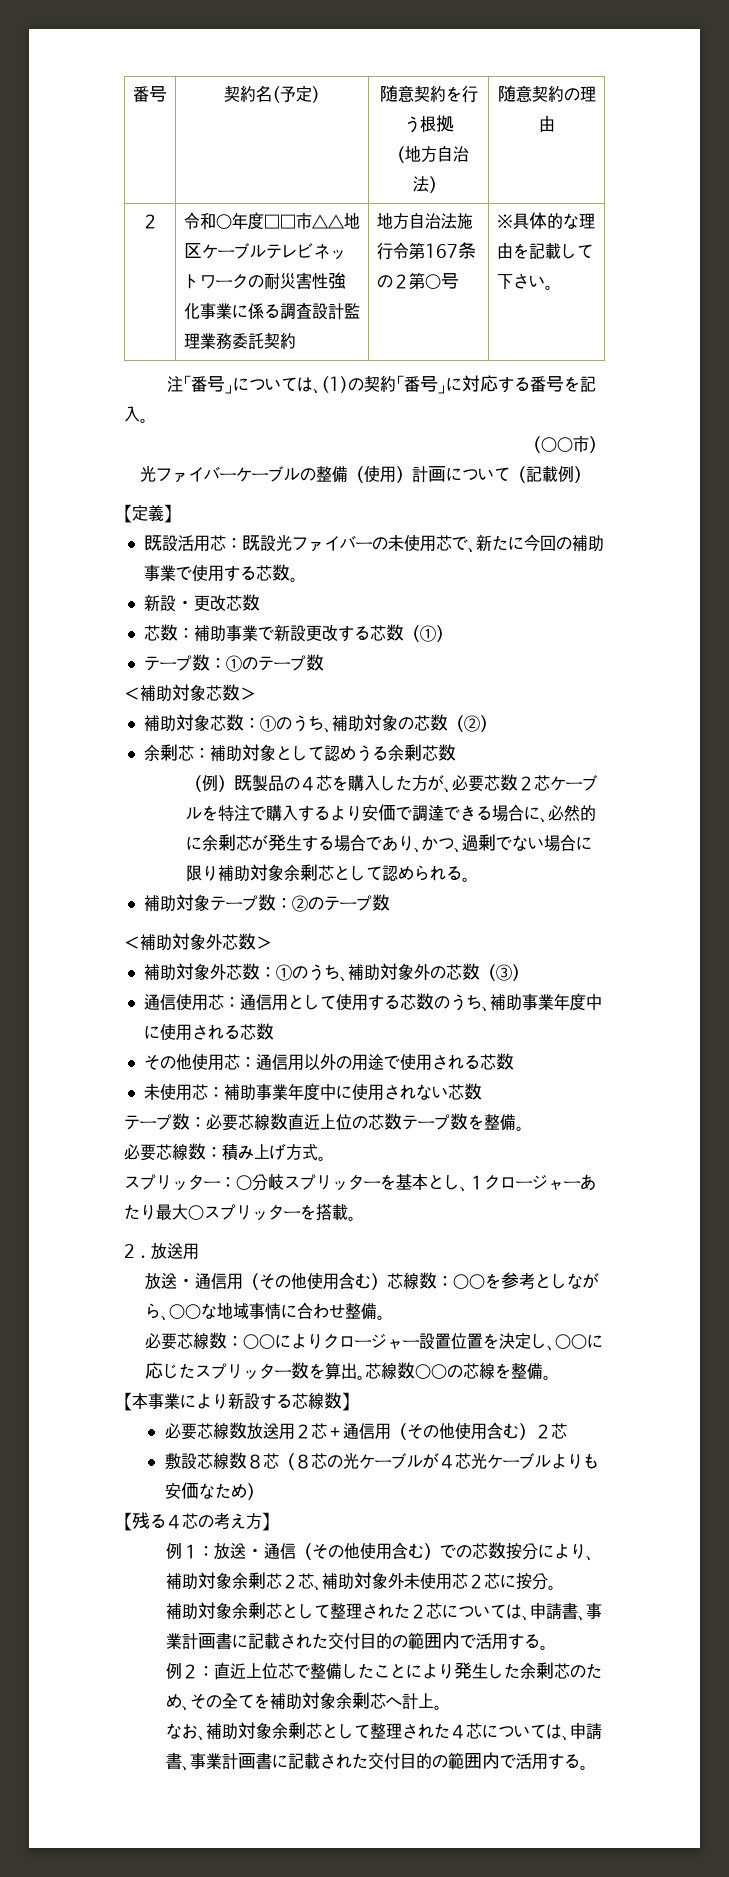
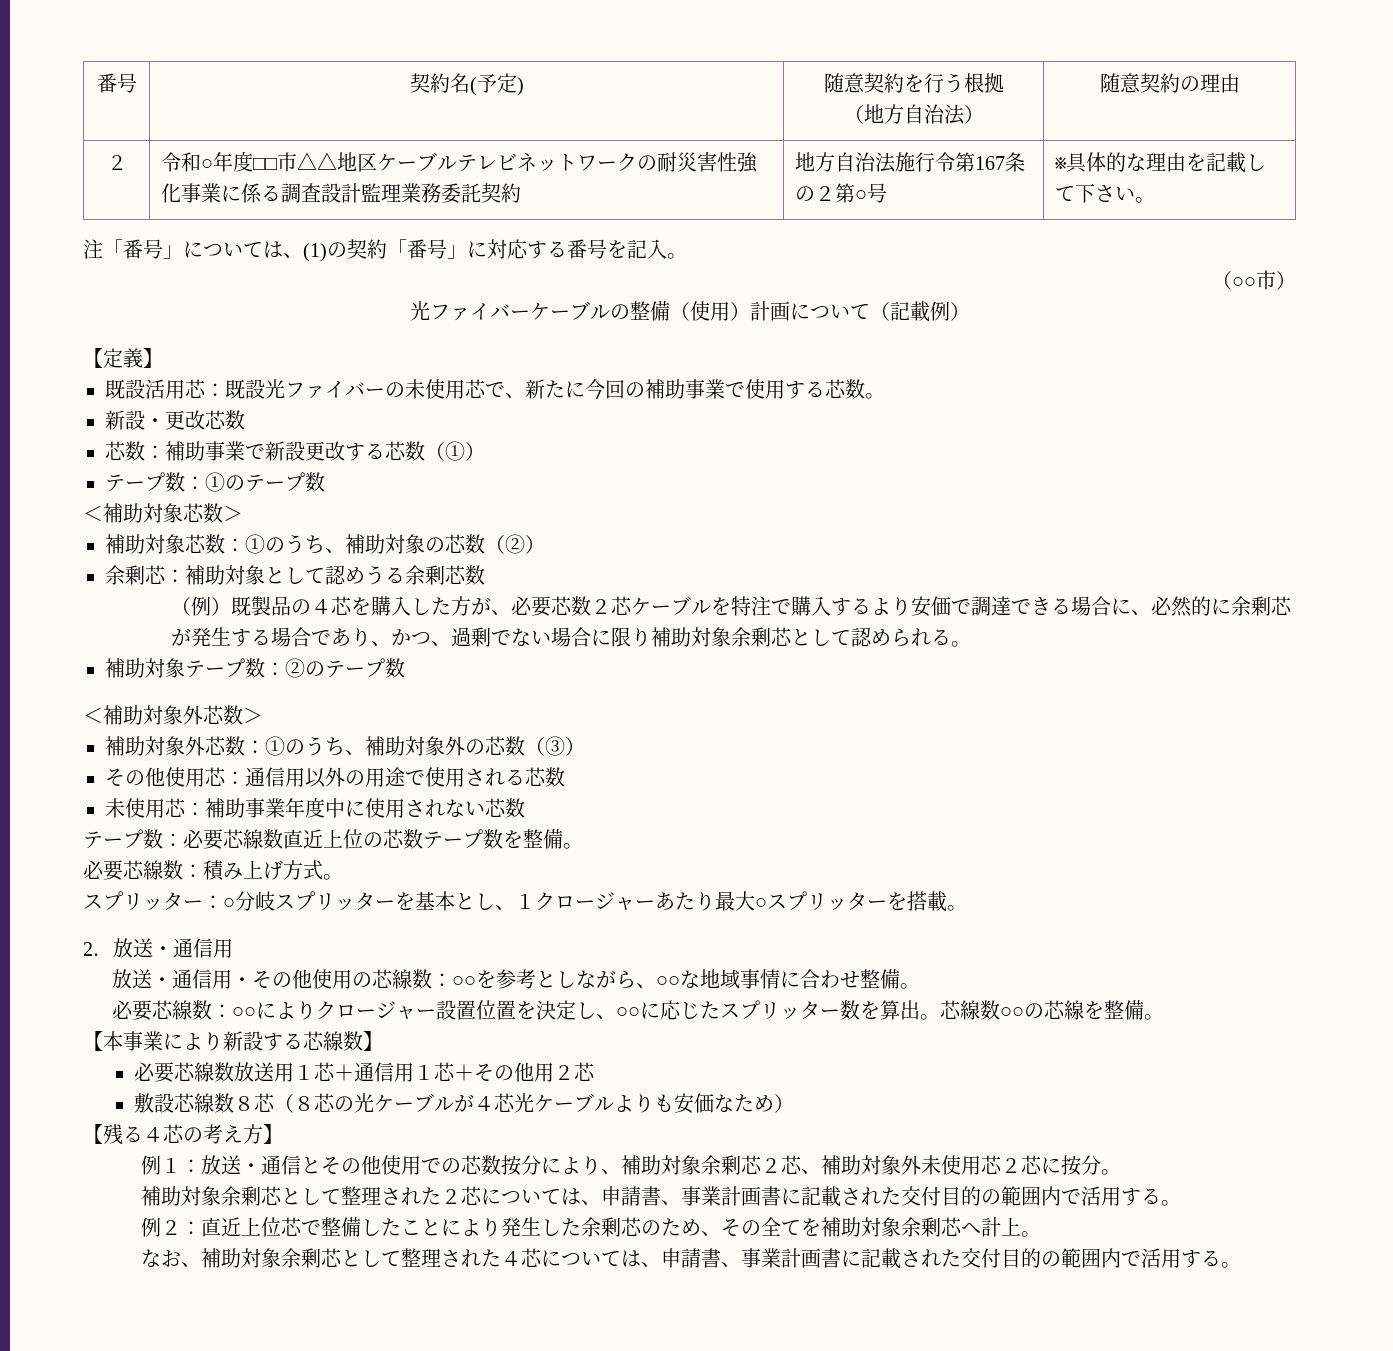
[143,993,602,1012] [143,1023,274,1041] // 通信使用芯：通信用として使用する芯数のうち、補助事業年度中に使用される芯数 -> (585, 746) none
(183, 1250) none -> [153,938,213,958] ・通信
[242,1272,387,1290] （その他使用含む） -> [232,969,373,989] ・その他使用の
[294,1424,311,1439] ２ -> [294,1065,315,1080] １
[390,1422,535,1440] （その他使用含む） -> [414,1062,555,1082] １芯＋その他用
[295,1542,440,1560] （その他使用含む） -> [301,1155,422,1175] とその他使用

